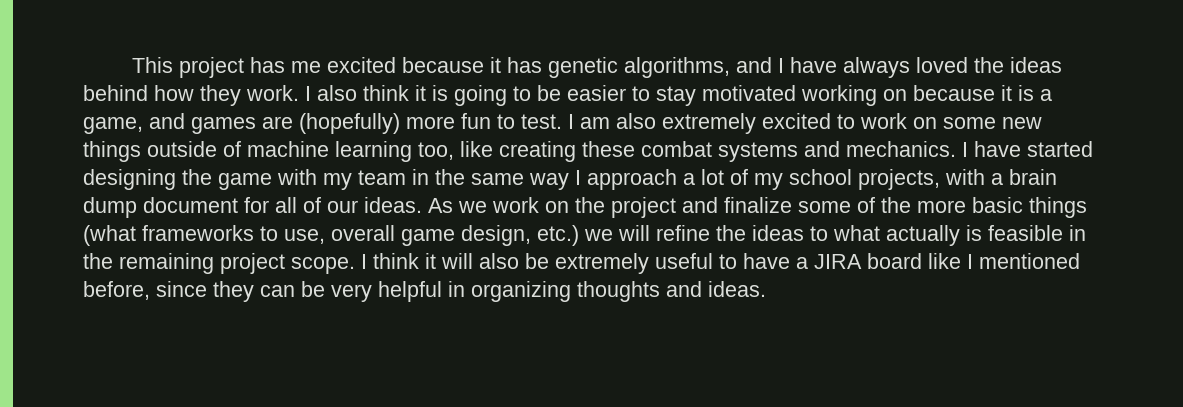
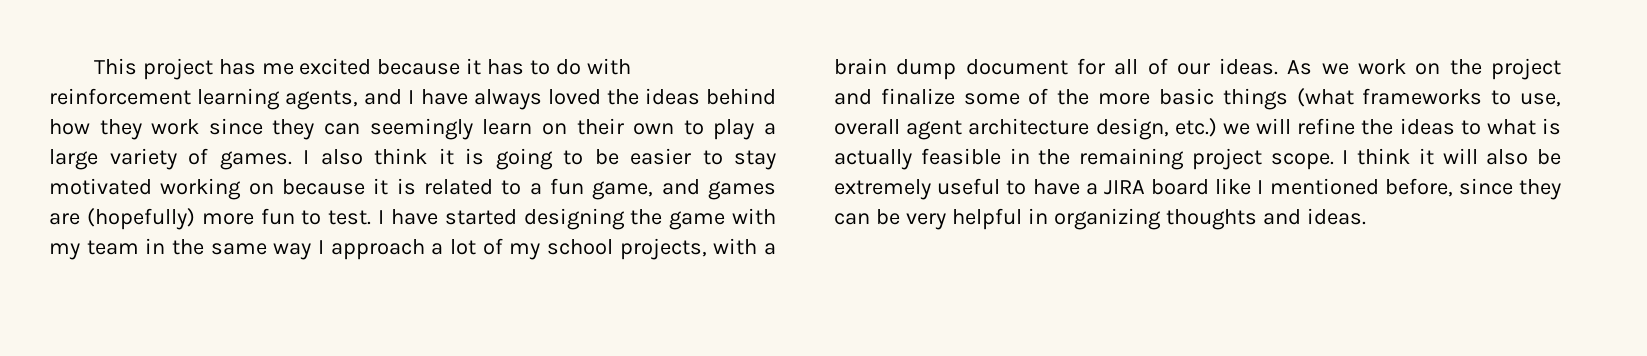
[547,57,730,78] genetic algorithms, -> [530,58,632,75] [49,88,359,110] to do with reinforcement learning agents,
[246,85,299,101] work. -> [151,118,777,140] [49,148,292,170] work since they can seemingly learn on their own to play a large variety of games.
[1040,89,1052,101] a -> [423,178,584,195] related to a fun
[580,113,1042,134] [83,141,968,162] am also extremely excited to work on some new things outside of machine learning too, like creating these combat systems and mechanics. I -> (384, 217) none
[401,229,455,246] game -> [906,118,1090,140] agent architecture
[886,225,982,246] actually is -> [1542,118,1561,135] [834,149,912,170] is actually

